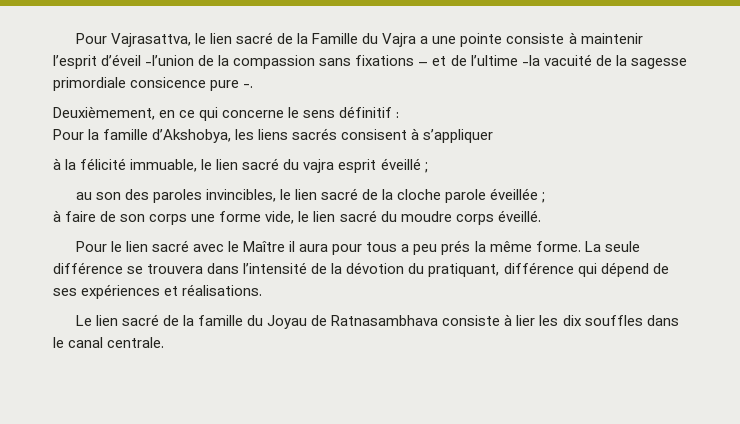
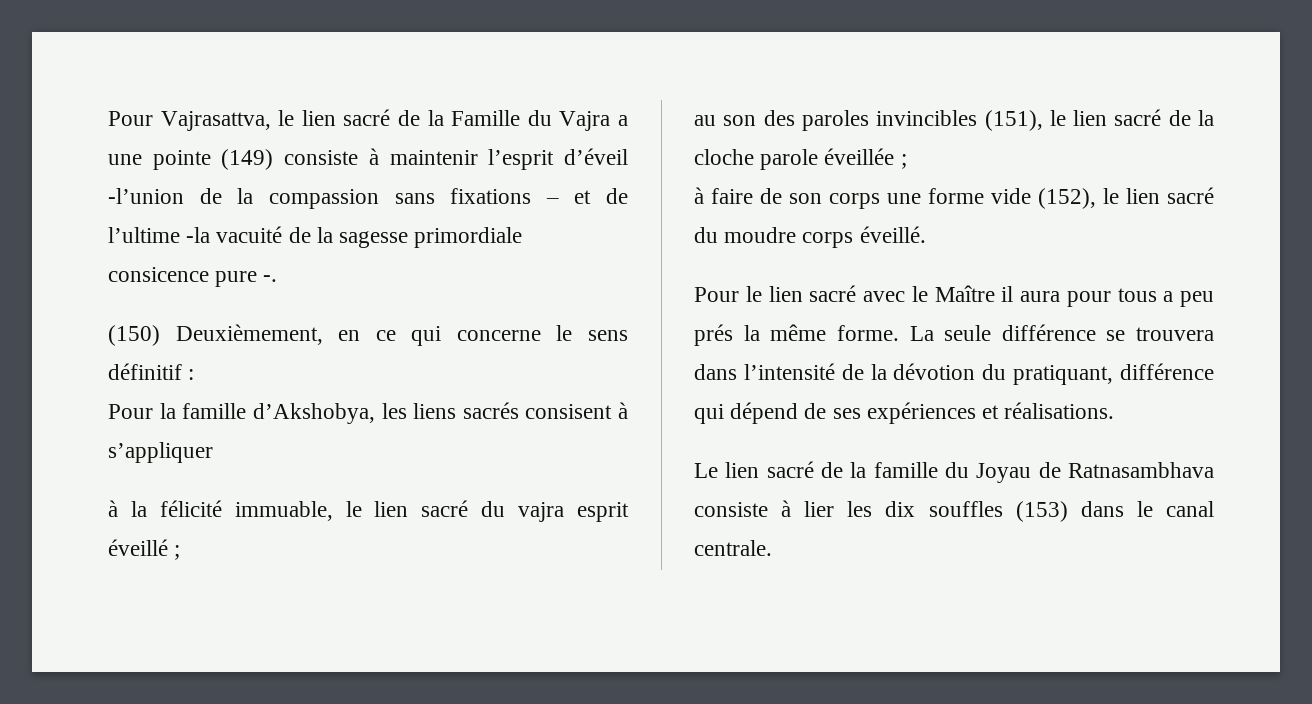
(503, 40) none -> [221,149,274,170] (149)
(254, 86) none -> [108,325,160,346] (150)
[205,189,276,202] invincibles, -> [876,110,1043,131] invincibles (151),
[265,211,295,224] vide, -> [991,188,1096,209] vide (152),
(643, 320) none -> [1015,501,1068,522] (153)

